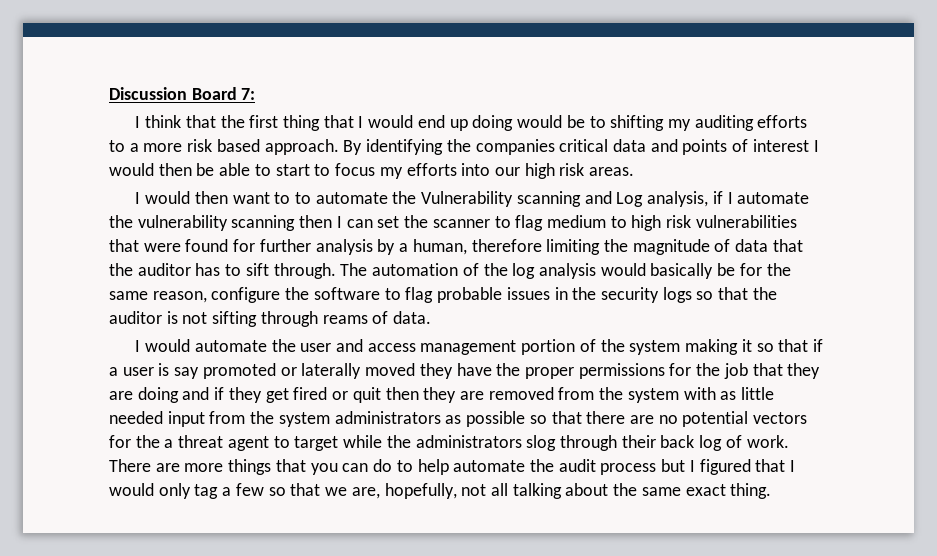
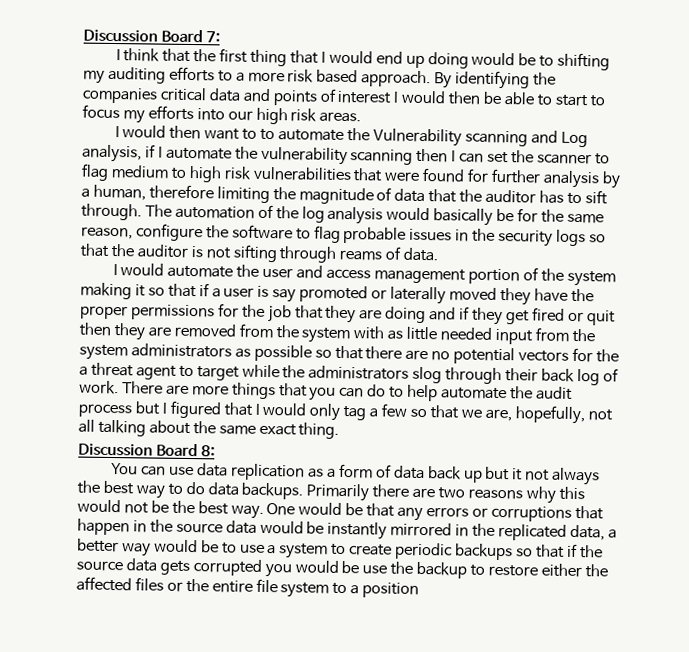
(772, 491) none -> [78,443,215,458] [110,462,601,486] [77,480,585,504] [77,499,604,522] [77,518,617,541] [77,538,603,561] [76,558,608,579] [76,576,420,598] // Discussion Board 8: // You can use data replication as a form of data back up but it not always the best way to do data backups. Primarily there are two reasons why this would not be the best way. One would be that any errors or corruptions that happen in the source data would be instantly mirrored in the replicated data, a better way would be to use a system to create periodic backups so that if the source data gets corrupted you would be use the backup to restore either the affected files or the entire file system to a position

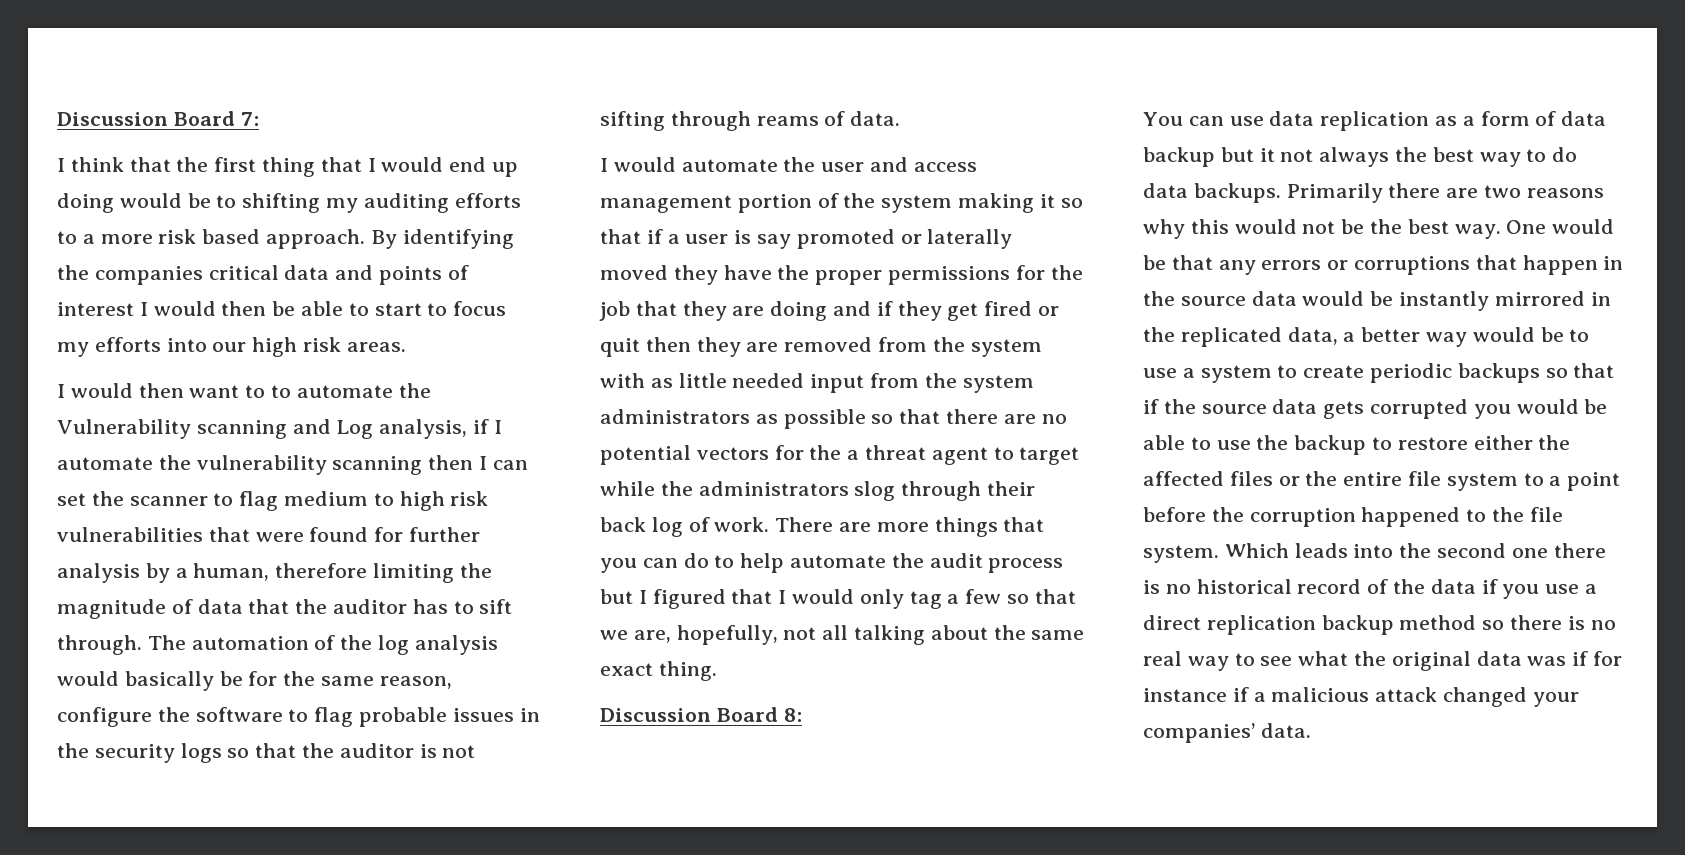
[427,466,483,483] back up -> [1143,147,1215,167] backup
(360, 567) none -> [1143,435,1211,450] able to
[362,582,420,598] position -> [1567,472,1621,491] [1143,507,1563,527] [1143,543,1606,563] [1143,579,1598,599] [1143,615,1616,635] [1143,651,1623,671] [1143,687,1579,707] [1143,723,1311,743] point before the corruption happened to the file system. Which leads into the second one there is no historical record of the data if you use a direct replication backup method so there is no real way to see what the original data was if for instance if a malicious attack changed your companies’ data.

